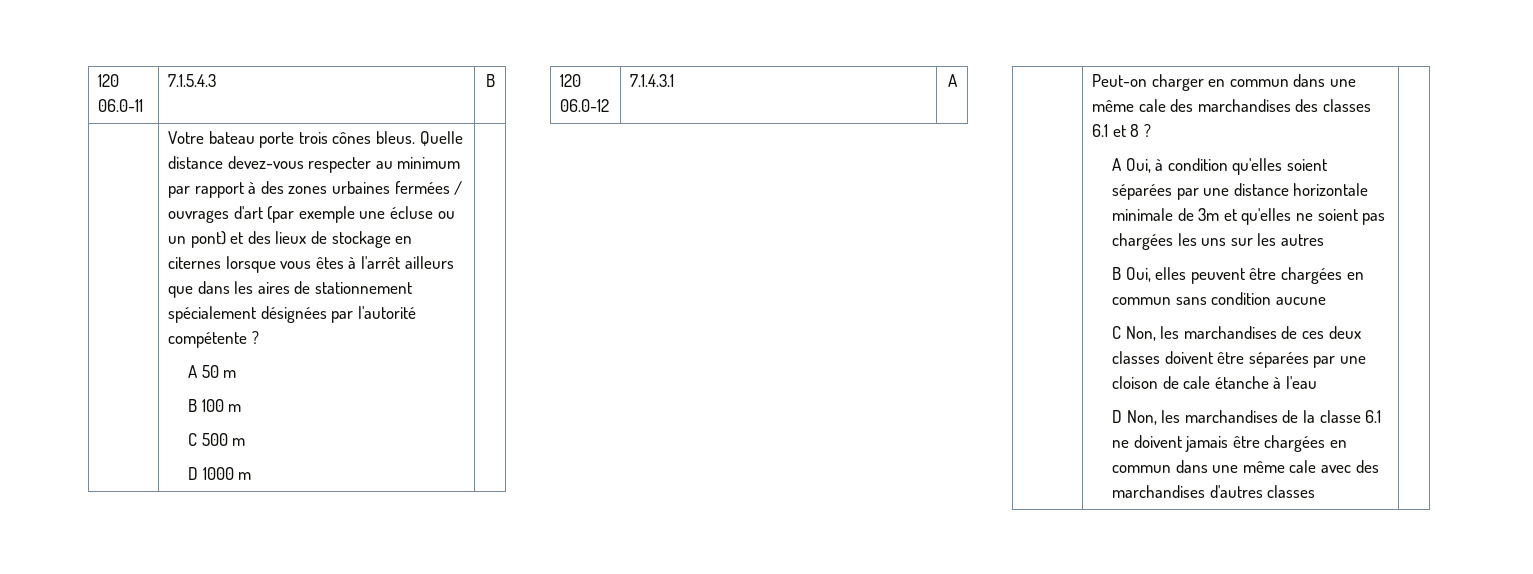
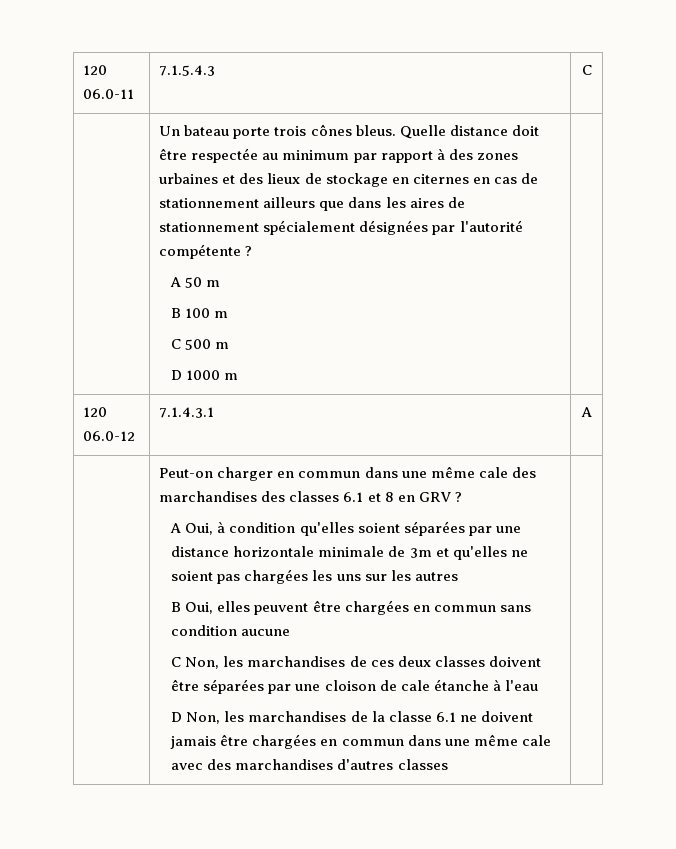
[485,74,495,87] [168,131,205,144] B // | Votre -> [581,65,592,75] [159,126,181,136] C // | Un
[227,156,372,173] devez-vous respecter -> [511,125,539,136] [159,148,259,163] doit être respectée
[394,181,463,195] [168,206,455,223] [168,231,226,248] fermées / ouvrages d'art (par exemple une écluse ou un pont) -> (219, 178) none
[225,256,400,273] lorsque vous êtes à l'arrêt -> [472,173,538,184] [159,198,260,208] en cas de stationnement
(1140, 130) none -> [397,492,451,502] en GRV

